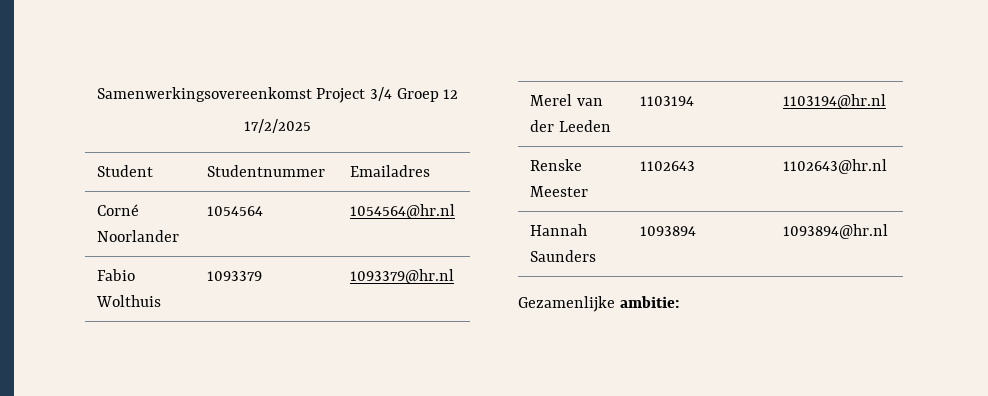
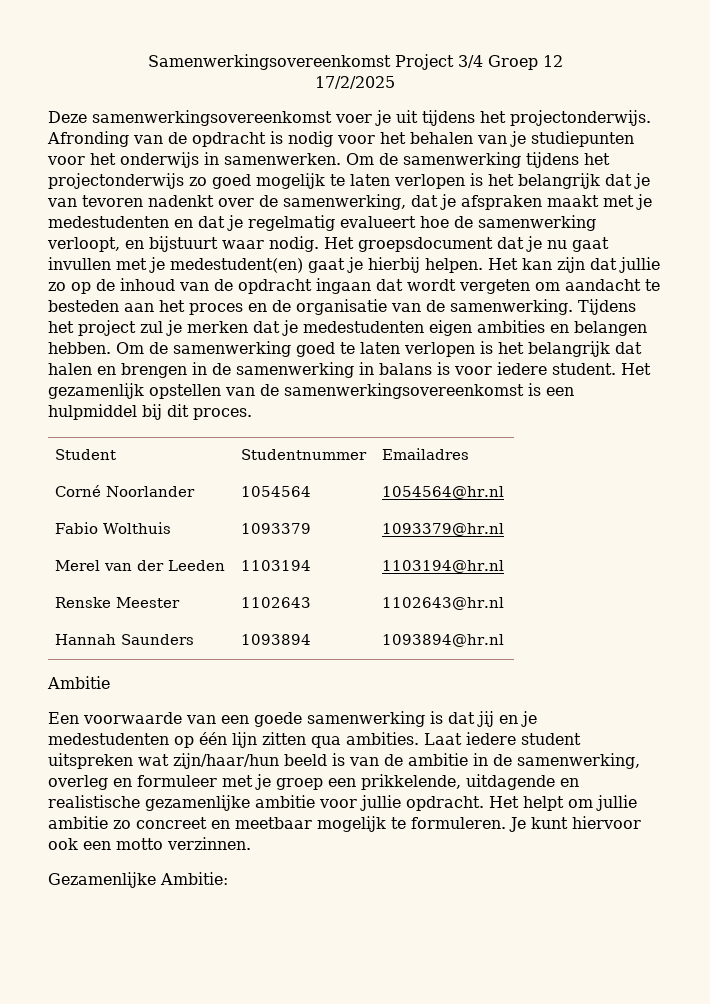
(311, 126) none -> [48,110,651,126] [47,131,634,147] [47,152,610,168] [48,173,650,189] [47,194,652,210] [48,215,596,231] [47,236,609,252] [48,257,660,273] [48,278,660,294] [48,299,636,315] [48,320,647,336] [48,341,642,357] [48,362,651,378] [48,383,574,399] [48,404,252,420] // Deze samenwerkingsovereenkomst voer je uit tijdens het projectonderwijs. Afronding van de opdracht is nodig voor het behalen van je studiepunten voor het onderwijs in samenwerken. Om de samenwerking tijdens het projectonderwijs zo goed mogelijk te laten verlopen is het belangrijk dat je van tevoren nadenkt over de samenwerking, dat je afspraken maakt met je medestudenten en dat je regelmatig evalueert hoe de samenwerking verloopt, en bijstuurt waar nodig. Het groepsdocument dat je nu gaat invullen met je medestudent(en) gaat je hierbij helpen. Het kan zijn dat jullie zo op de inhoud van de opdracht ingaan dat wordt vergeten om aandacht te besteden aan het proces en de organisatie van de samenwerking. Tijdens het project zul je merken dat je medestudenten eigen ambities en belangen hebben. Om de samenwerking goed te laten verlopen is het belangrijk dat halen en brengen in de samenwerking in balans is voor iedere student. Het gezamenlijk opstellen van de samenwerkingsovereenkomst is een hulpmiddel bij dit proces.
(889, 231) none -> [47,676,110,689] [48,711,537,727] [48,732,581,748] [48,753,640,769] [48,774,579,790] [48,795,637,811] [48,816,641,832] [48,837,251,850] // Ambitie // Een voorwaarde van een goede samenwerking is dat jij en je medestudenten op één lijn zitten qua ambities. Laat iedere student uitspreken wat zijn/haar/hun beeld is van de ambitie in de samenwerking, overleg en formuleer met je groep een prikkelende, uitdagende en realistische gezamenlijke ambitie voor jullie opdracht. Het helpt om jullie ambitie zo concreet en meetbaar mogelijk te formuleren. Je kunt hiervoor ook een motto verzinnen.
[619,296,679,308] ambitie: -> [160,872,228,885] Ambitie:

